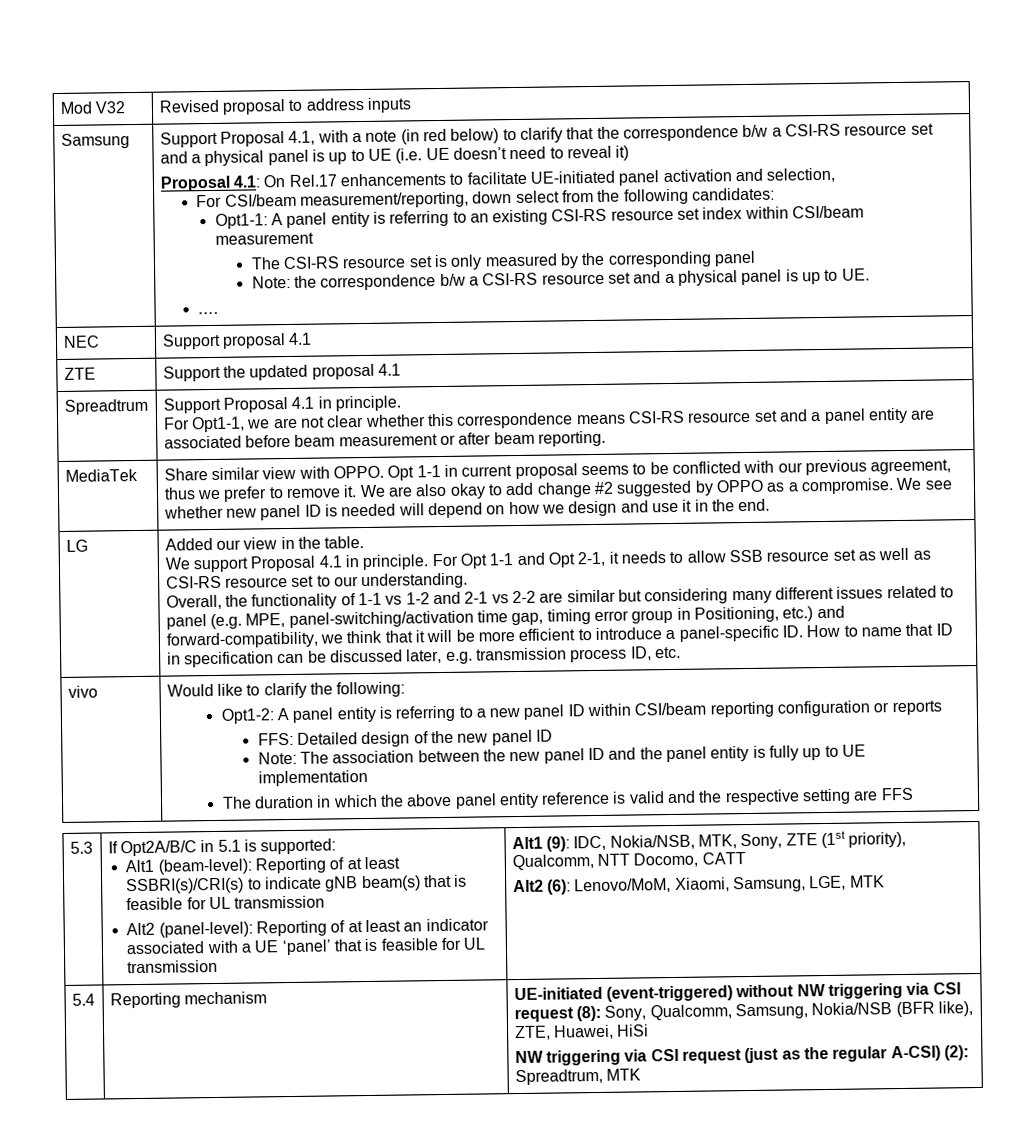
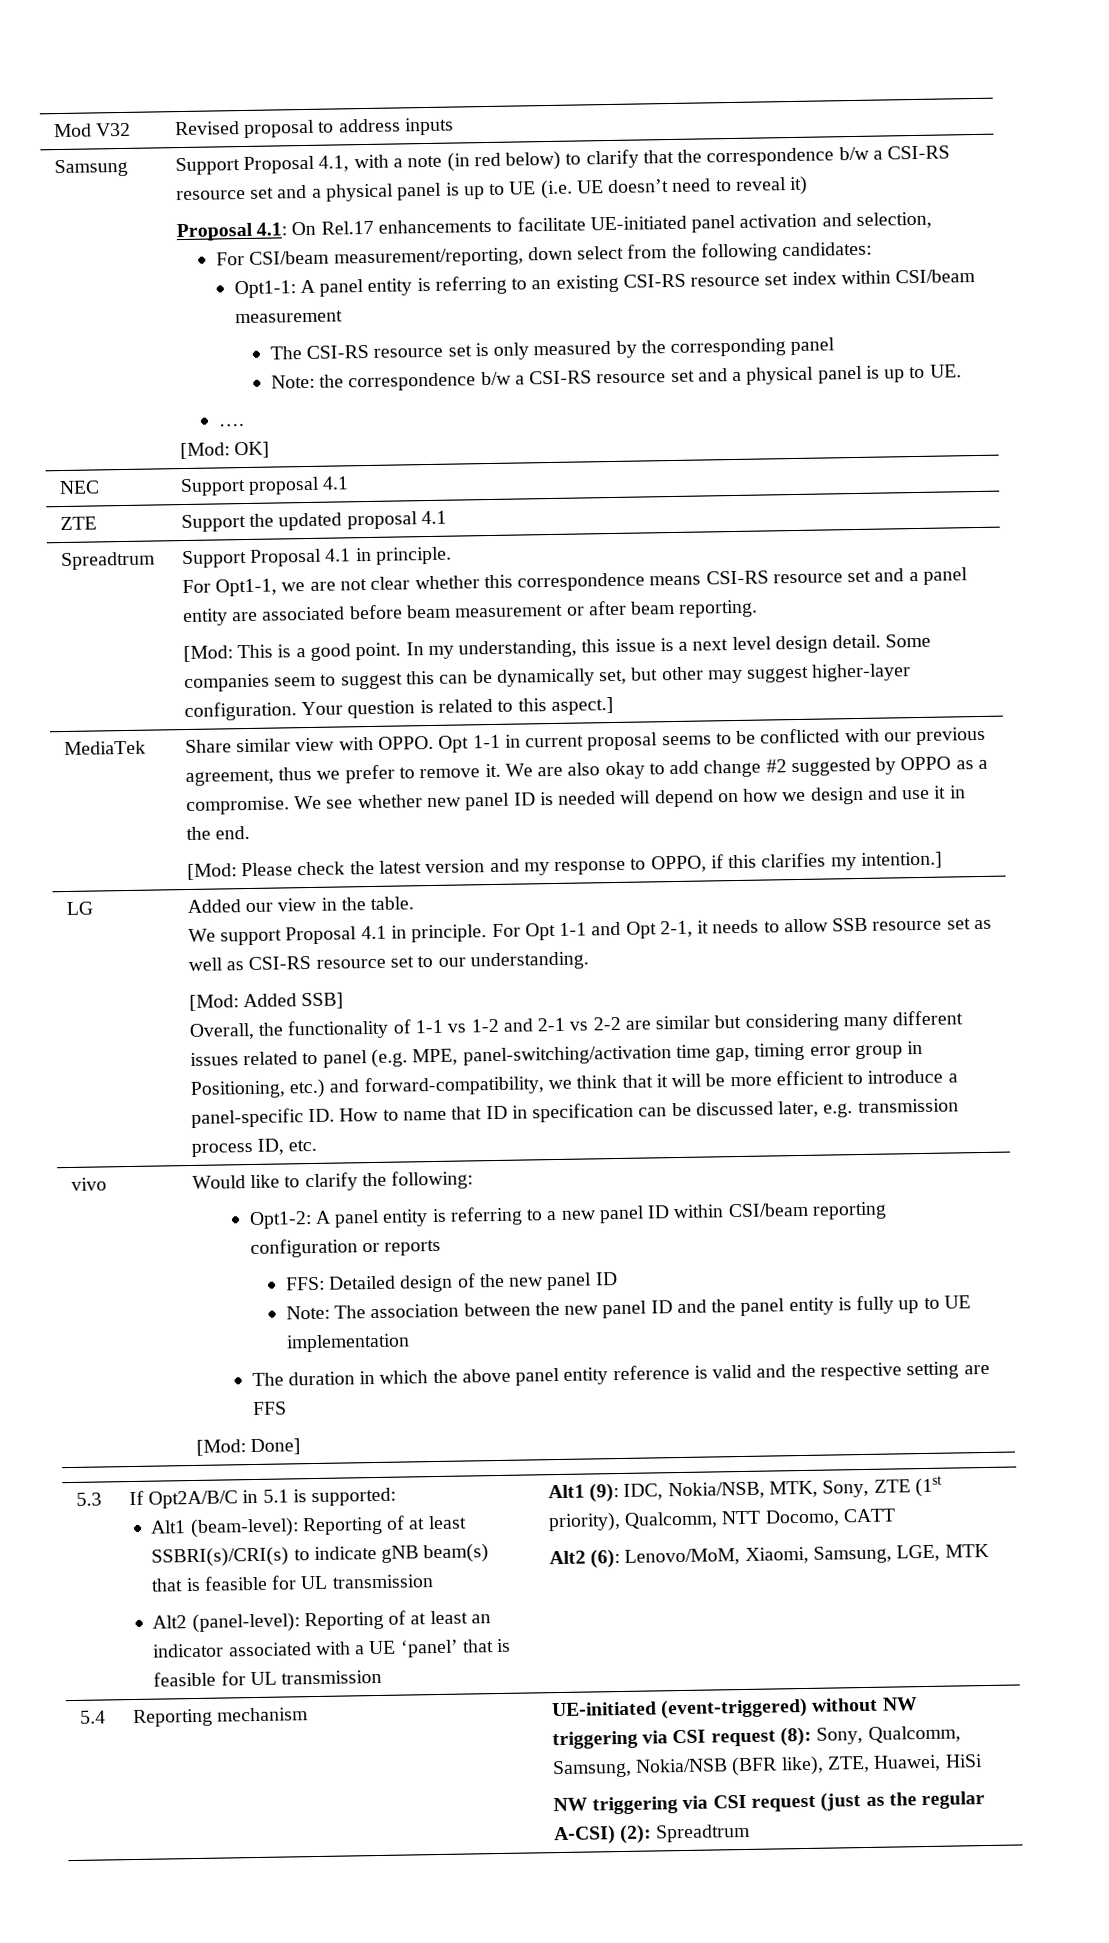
(219, 313) none -> [179,441,271,460] // [Mod: OK]
(607, 438) none -> [182,633,932,663] [183,663,912,693] [183,696,614,722] // [Mod: This is a good point. In my understanding, this issue is a next level design detail. Some companies seem to suggest this can be dynamically set, but other may suggest higher-layer configuration. Your question is related to this aspect.]
(771, 505) none -> [186,851,943,881] // [Mod: Please check the latest version and my response to OPPO, if this clarifies my intention.]
(469, 581) none -> [188,992,345,1012] // [Mod: Added SSB]
(914, 794) none -> [195,1438,302,1456] // [Mod: Done]
[514,1068,642,1086] Spreadtrum, MTK -> [656,1823,751,1843] Spreadtrum

